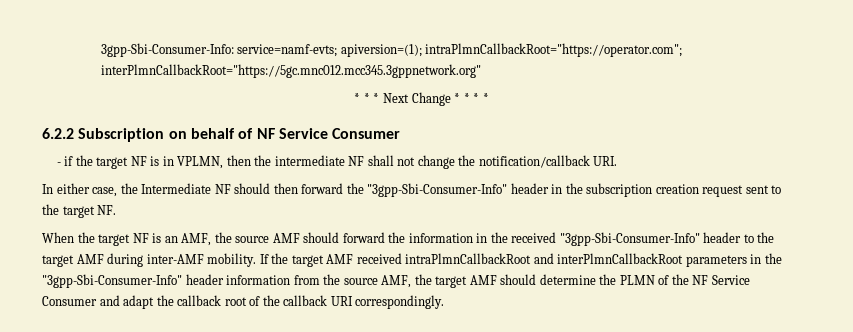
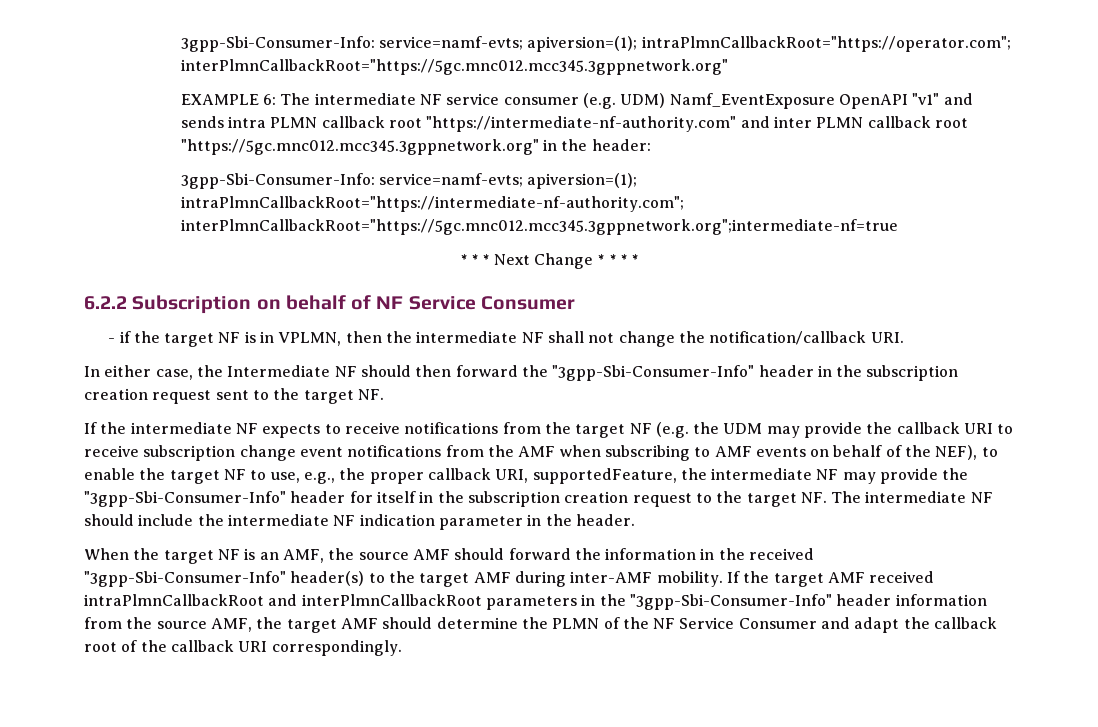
(481, 71) none -> [180,93,973,109] [180,116,969,132] [180,139,651,155] [180,173,638,189] [180,196,684,212] [180,219,898,235] // EXAMPLE 6: The intermediate NF service consumer (e.g. UDM) Namf_EventExposure OpenAPI "v1" and sends intra PLMN callback root "https://intermediate-nf-authority.com" and inter PLMN callback root "https://5gc.mnc012.mcc345.3gppnetwork.org" in the header: // 3gpp-Sbi-Consumer-Info: service=namf-evts; apiversion=(1); intraPlmnCallbackRoot="https://intermediate-nf-authority.com"; interPlmnCallbackRoot="https://5gc.mnc012.mcc345.3gppnetwork.org";intermediate-nf=true
(117, 210) none -> [84,422,1014,438] [84,445,998,461] [84,468,969,484] [84,491,993,507] [84,514,635,530] // If the intermediate NF expects to receive notifications from the target NF (e.g. the UDM may provide the callback URI to receive subscription change event notifications from the AMF when subscribing to AMF events on behalf of the NEF), to enable the target NF to use, e.g., the proper callback URI, supportedFeature, the intermediate NF may provide the "3gpp-Sbi-Consumer-Info" header for itself in the subscription creation request to the target NF. The intermediate NF should include the intermediate NF indication parameter in the header.
[703,232,742,243] header -> [290,571,365,586] header(s)

